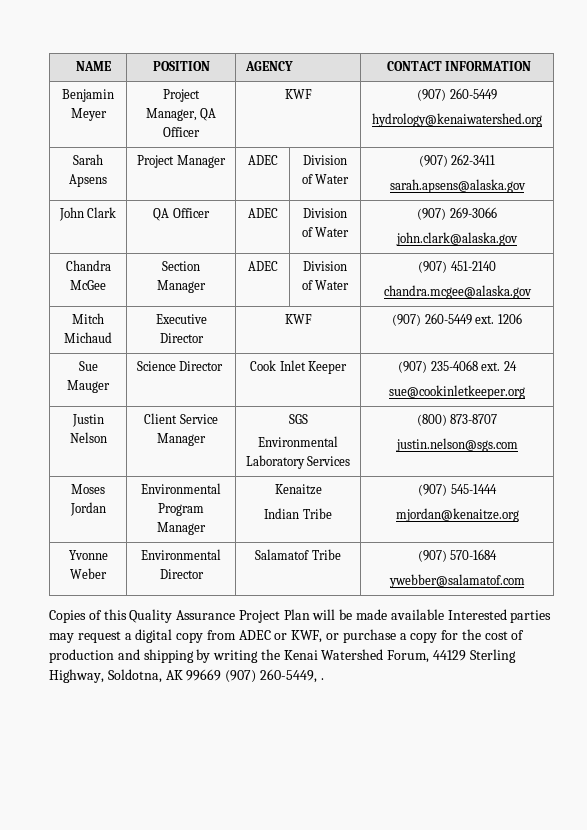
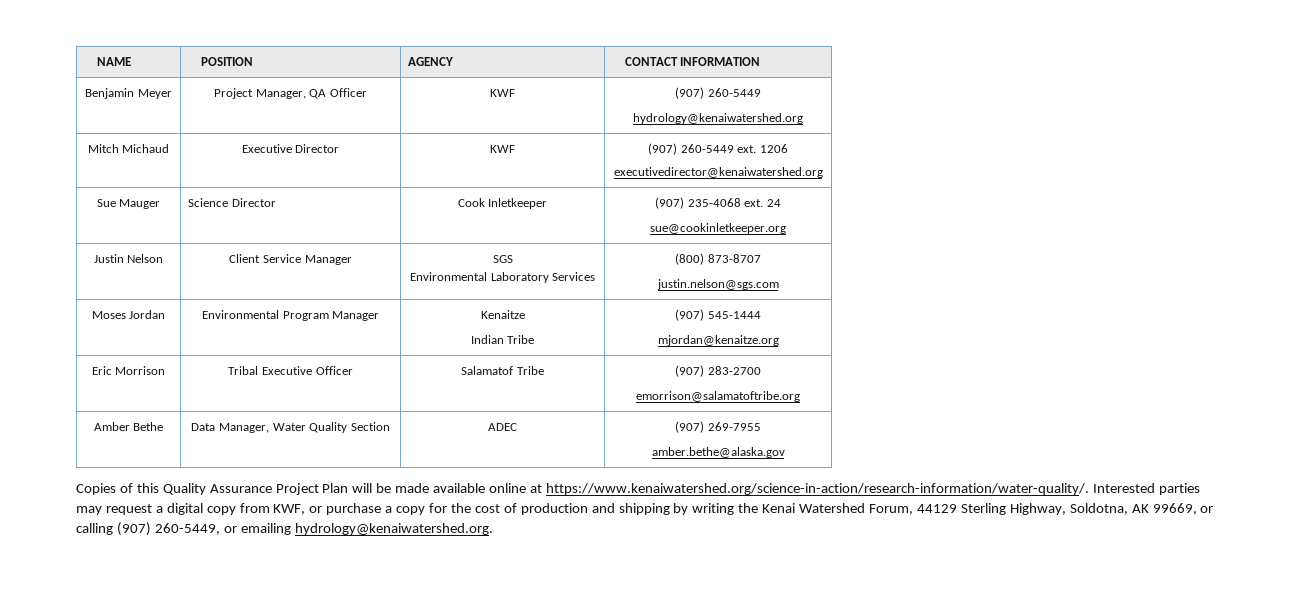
[73,154,103,165] [69,174,107,187] [137,155,226,168] [247,155,278,165] [303,155,347,165] [301,174,350,184] [418,154,496,167] [389,179,526,193] [58,207,117,221] [153,208,210,221] [247,208,278,218] [303,208,347,218] [301,227,350,237] [417,207,497,220] [396,232,518,246] [65,260,111,271] [70,280,106,290] [162,261,200,271] [157,280,206,293] [247,261,278,271] [303,261,347,271] [301,280,350,290] [418,261,496,273] [383,285,532,299] // Sarah Apsens | Project Manager | ADEC | Division of Water | (907) 262-3411 // sarah.apsens@alaska.gov // John Clark | QA Officer | ADEC | Division of Water | (907) 269-3066 // john.clark@alaska.gov // Chandra McGee | Section Manager | ADEC | Division of Water | (907) 451-2140 // chandra.mcgee@alaska.gov -> (803, 118) none
(522, 318) none -> [613,167,823,178] // executivedirector@kenaiwatershed.org
[279,360,347,374] Inlet Keeper -> [488,198,548,209] Inletkeeper
[68,550,108,560] [70,568,107,579] [141,549,221,560] [159,569,204,579] [255,549,341,560] [417,549,498,562] [388,574,525,588] Yvonne Weber | Environmental Director | Salamatof Tribe | (907) 570-1684 // ywebber@salamatof.com -> [91,366,166,375] [228,366,353,375] [461,366,544,375] [675,365,761,377] [636,391,800,402] [93,422,164,431] [191,422,390,433] [488,423,517,431] [675,421,761,433] [651,447,785,458] Eric Morrison | Tribal Executive Officer | Salamatof Tribe | (907) 283-2700 // emorrison@salamatoftribe.org // Amber Bethe | Data Manager, Water Quality Section | ADEC | (907) 269-7955 // amber.bethe@alaska.gov
(444, 614) none -> [489,483,1089,495] online at https://www.kenaiwatershed.org/science-in-action/research-information/water-quality/.
[238,630,288,640] ADEC or -> (270, 508) none
[186,669,324,683] 99669 (907) 260-5449, . -> [1152,503,1214,515] [76,522,493,536] 99669, or calling (907) 260-5449, or emailing hydrology@kenaiwatershed.org.

